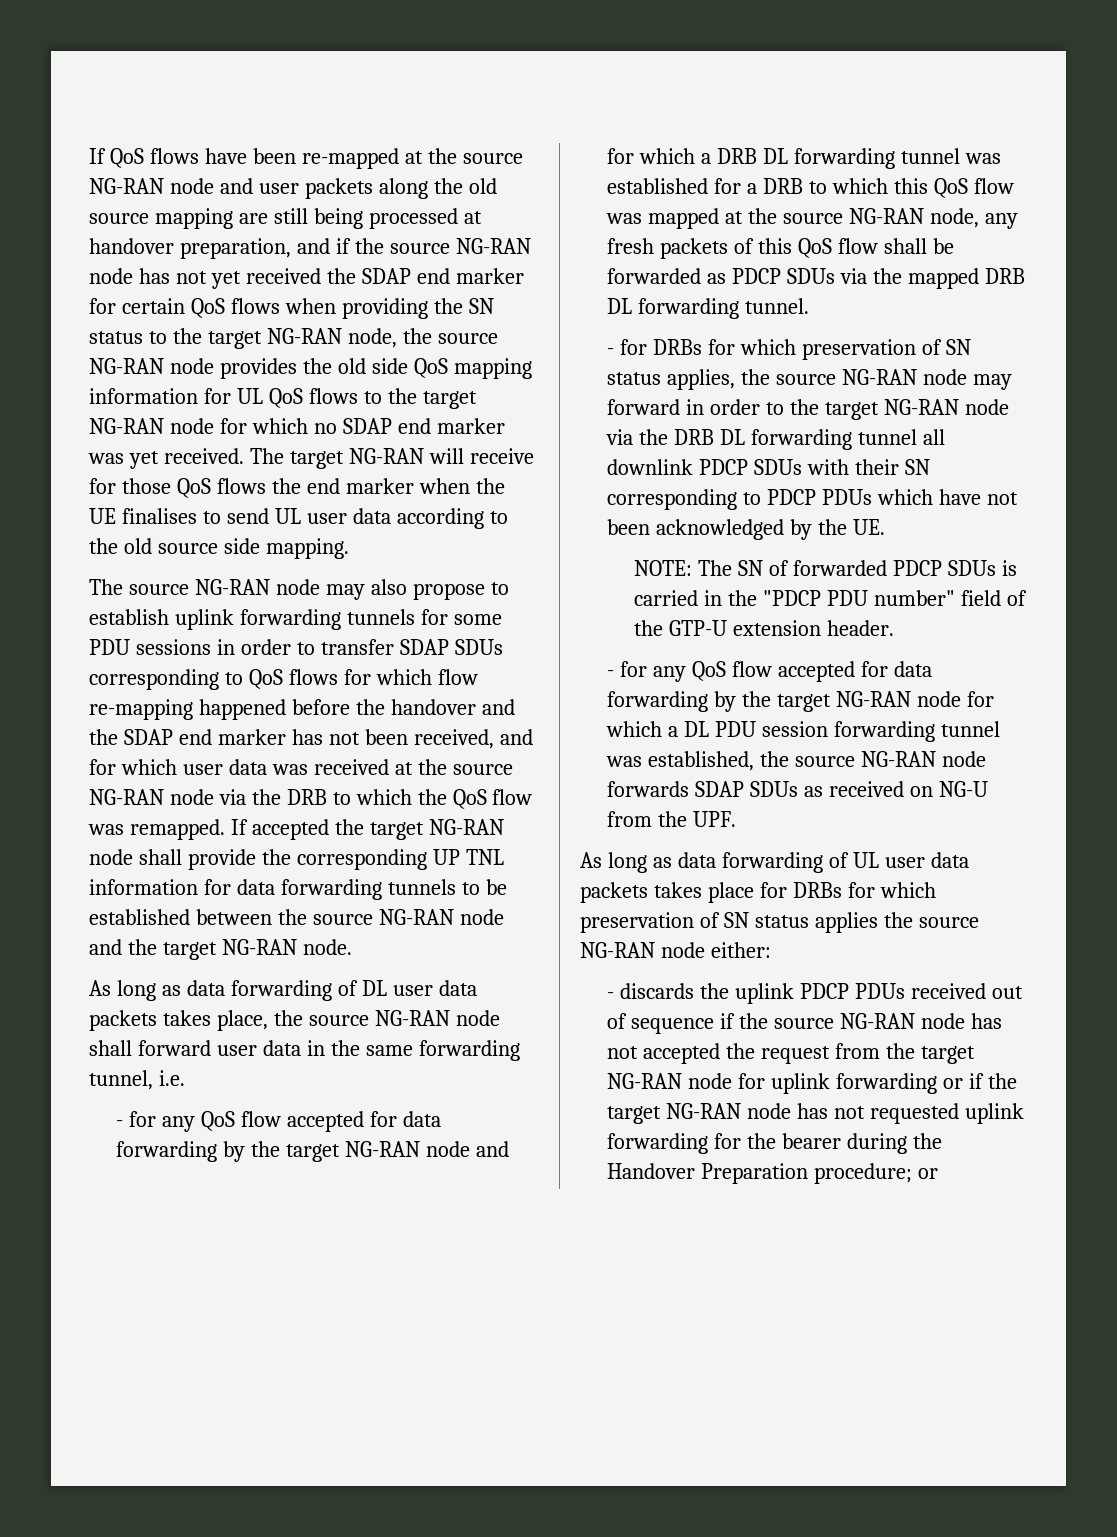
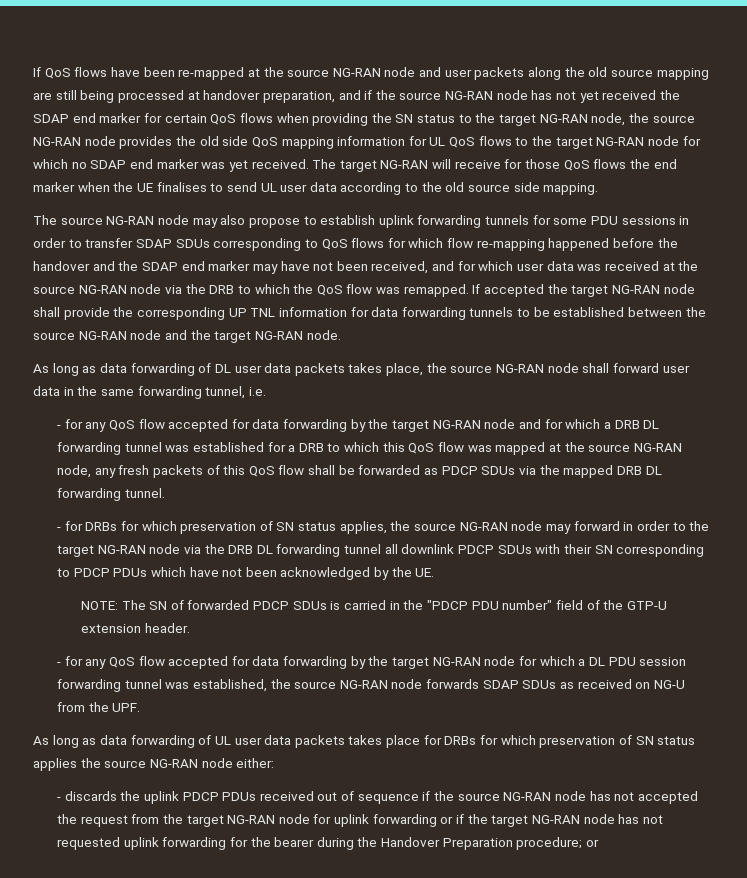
[291,729,323,745] has -> [252,261,310,274] may have

